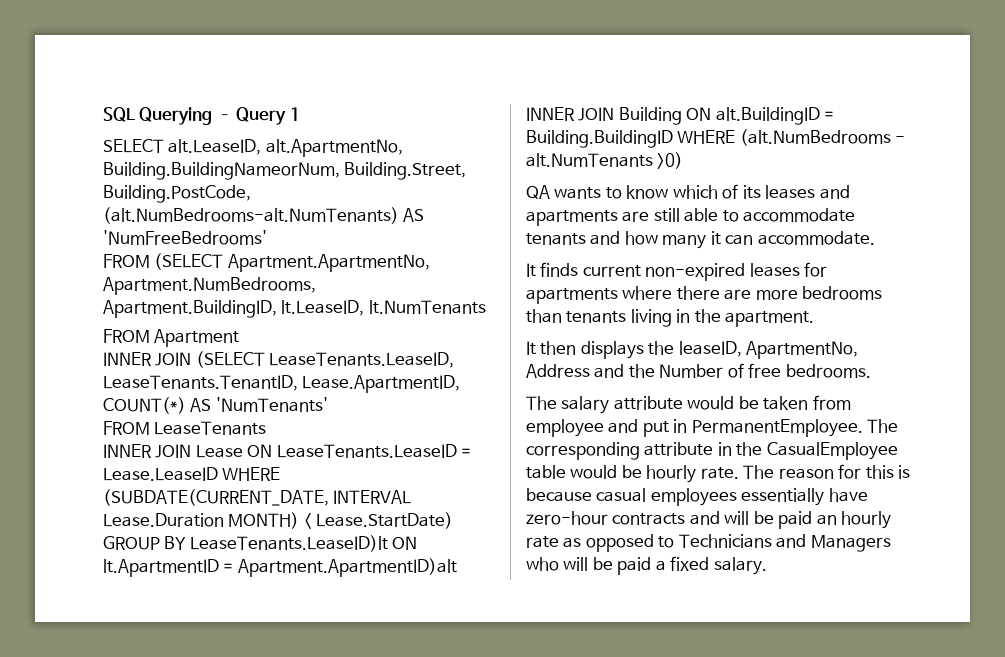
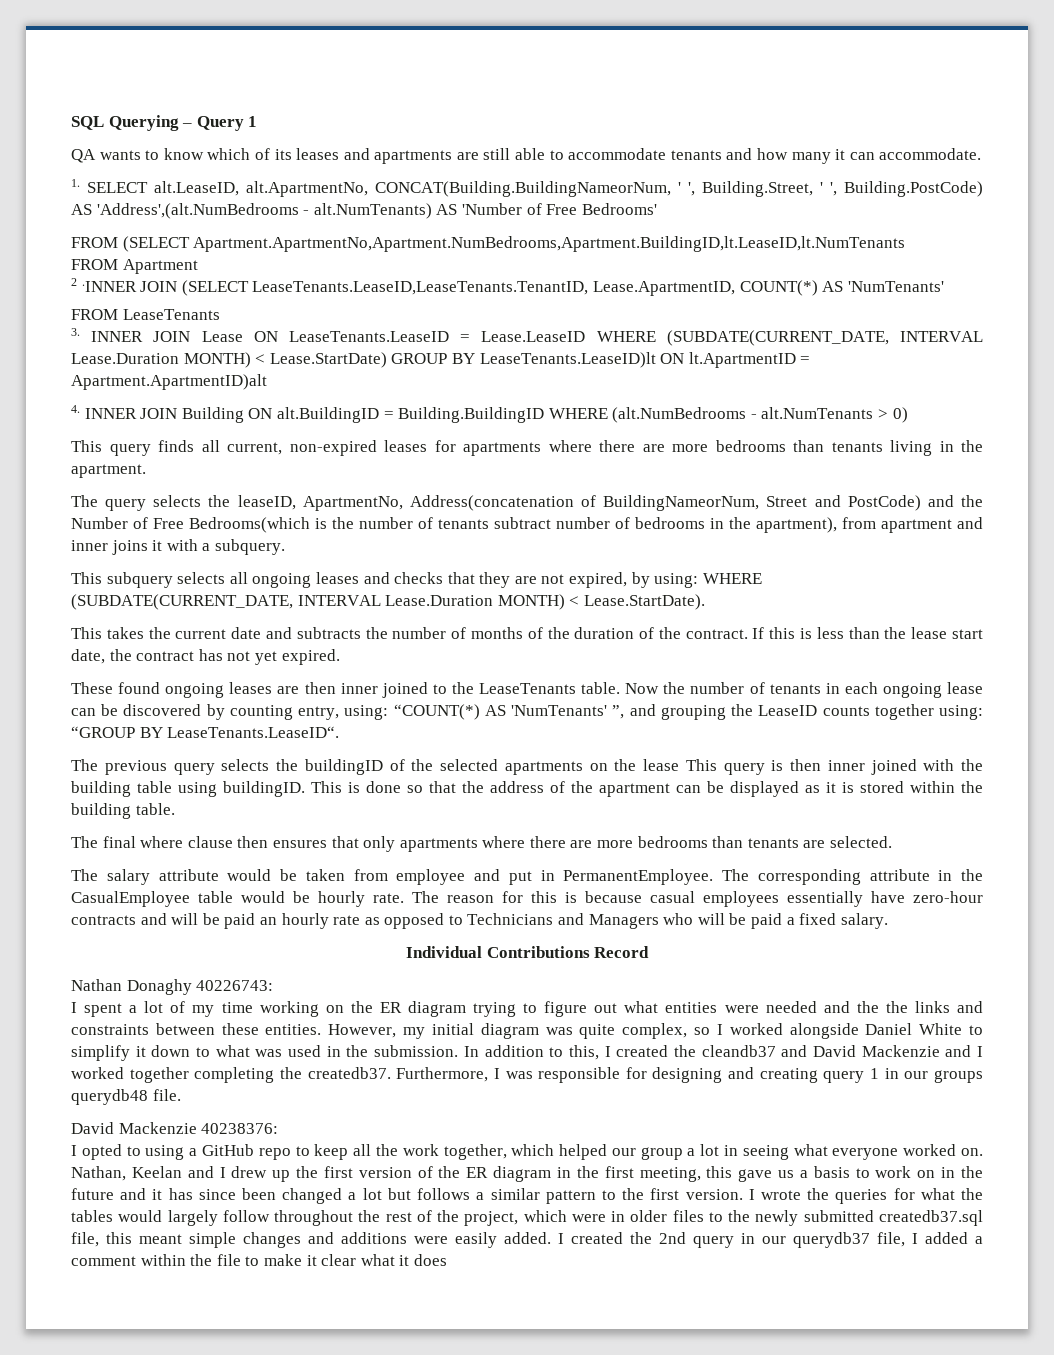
[103,139,403,157] [103,162,467,180] [103,185,251,203] [103,207,425,224] [103,230,267,245] [103,253,430,272] [103,277,316,295] [103,300,486,318] [103,329,240,347] [103,351,455,368] [103,375,461,393] [103,397,328,414] [103,421,267,435] [103,444,472,458] [103,467,281,481] [103,489,412,506] [103,512,454,529] [103,535,418,552] [103,558,457,577] [526,107,835,125] [526,129,906,148] [526,152,684,169] // SELECT alt.LeaseID, alt.ApartmentNo, Building.BuildingNameorNum, Building.Street, Building.PostCode, (alt.NumBedrooms-alt.NumTenants) AS 'NumFreeBedrooms' // FROM (SELECT Apartment.ApartmentNo, Apartment.NumBedrooms, Apartment.BuildingID, lt.LeaseID, lt.NumTenants // FROM Apartment // INNER JOIN (SELECT LeaseTenants.LeaseID, LeaseTenants.TenantID, Lease.ApartmentID, COUNT(*) AS 'NumTenants' // FROM LeaseTenants // INNER JOIN Lease ON LeaseTenants.LeaseID = Lease.LeaseID WHERE (SUBDATE(CURRENT_DATE, INTERVAL Lease.Duration MONTH) < Lease.StartDate) GROUP BY LeaseTenants.LeaseID)lt ON lt.ApartmentID = Apartment.ApartmentID)alt INNER JOIN Building ON alt.BuildingID = Building.BuildingID WHERE (alt.NumBedrooms - alt.NumTenants >0) -> (258, 121) none
[526,262,641,277] It finds current -> [71,179,983,197] [71,203,657,219] [71,236,906,252] [71,259,198,274] [71,278,944,296] [71,309,220,320] [71,328,984,346] [71,352,811,368] [71,374,267,390] [71,405,908,423] [71,440,282,456] 1. SELECT alt.LeaseID, alt.ApartmentNo, CONCAT(Building.BuildingNameorNum, ' ', Building.Street, ' ', Building.PostCode) AS 'Address',(alt.NumBedrooms - alt.NumTenants) AS 'Number of Free Bedrooms' // FROM (SELECT Apartment.ApartmentNo,Apartment.NumBedrooms,Apartment.BuildingID,lt.LeaseID,lt.NumTenants // FROM Apartment // 2 .INNER JOIN (SELECT LeaseTenants.LeaseID,LeaseTenants.TenantID, Lease.ApartmentID, COUNT(*) AS 'NumTenants' // FROM LeaseTenants // 3. INNER JOIN Lease ON LeaseTenants.LeaseID = Lease.LeaseID WHERE (SUBDATE(CURRENT_DATE, INTERVAL Lease.Duration MONTH) < Lease.StartDate) GROUP BY LeaseTenants.LeaseID)lt ON lt.ApartmentID = Apartment.ApartmentID)alt // 4. INNER JOIN Building ON alt.BuildingID = Building.BuildingID WHERE (alt.NumBedrooms - alt.NumTenants > 0) // This query finds all current,
[526,341,859,359] [526,363,871,378] It then displays the leaseID, ApartmentNo, Address and the Number of free bedrooms. -> [71,495,984,511] [71,517,983,533] [71,539,285,555] [71,572,762,588] [71,594,705,610] [71,627,983,639] [71,649,340,665] [71,682,984,698] [71,704,984,720] [71,726,340,738] [71,759,983,775] [71,781,983,797] [71,803,175,819] [71,836,893,852] The query selects the leaseID, ApartmentNo, Address(concatenation of BuildingNameorNum, Street and PostCode) and the Number of Free Bedrooms(which is the number of tenants subtract number of bedrooms in the apartment), from apartment and inner joins it with a subquery. // This subquery selects all ongoing leases and checks that they are not expired, by using: WHERE (SUBDATE(CURRENT_DATE, INTERVAL Lease.Duration MONTH) < Lease.StartDate). // This takes the current date and subtracts the number of months of the duration of the contract. If this is less than the lease start date, the contract has not yet expired. // These found ongoing leases are then inner joined to the LeaseTenants table. Now the number of tenants in each ongoing lease can be discovered by counting entry, using: “COUNT(*) AS 'NumTenants' ”, and grouping the LeaseID counts together using: “GROUP BY LeaseTenants.LeaseID“. // The previous query selects the buildingID of the selected apartments on the lease This query is then inner joined with the building table using buildingID. This is done so that the address of the apartment can be displayed as it is stored within the building table. // The final where clause then ensures that only apartments where there are more bedrooms than tenants are selected.
(767, 566) none -> [405,946,650,958] [71,979,274,995] [71,1001,984,1017] [71,1023,984,1039] [71,1045,983,1061] [71,1067,983,1083] [71,1089,181,1105] [71,1122,279,1134] [71,1144,983,1160] [71,1166,983,1182] [71,1188,984,1204] [71,1210,984,1226] [71,1232,983,1248] [71,1254,447,1266] // Individual Contributions Record // Nathan Donaghy 40226743: // I spent a lot of my time working on the ER diagram trying to figure out what entities were needed and the the links and constraints between these entities. However, my initial diagram was quite complex, so I worked alongside Daniel White to simplify it down to what was used in the submission. In addition to this, I created the cleandb37 and David Mackenzie and I worked together completing the createdb37. Furthermore, I was responsible for designing and creating query 1 in our groups querydb48 file. // David Mackenzie 40238376: // I opted to using a GitHub repo to keep all the work together, which helped our group a lot in seeing what everyone worked on. Nathan, Keelan and I drew up the first version of the ER diagram in the first meeting, this gave us a basis to work on in the future and it has since been changed a lot but follows a similar pattern to the first version. I wrote the queries for what the tables would largely follow throughout the rest of the project, which were in older files to the newly submitted createdb37.sql file, this meant simple changes and additions were easily added. I created the 2nd query in our querydb37 file, I added a comment within the file to make it clear what it does

